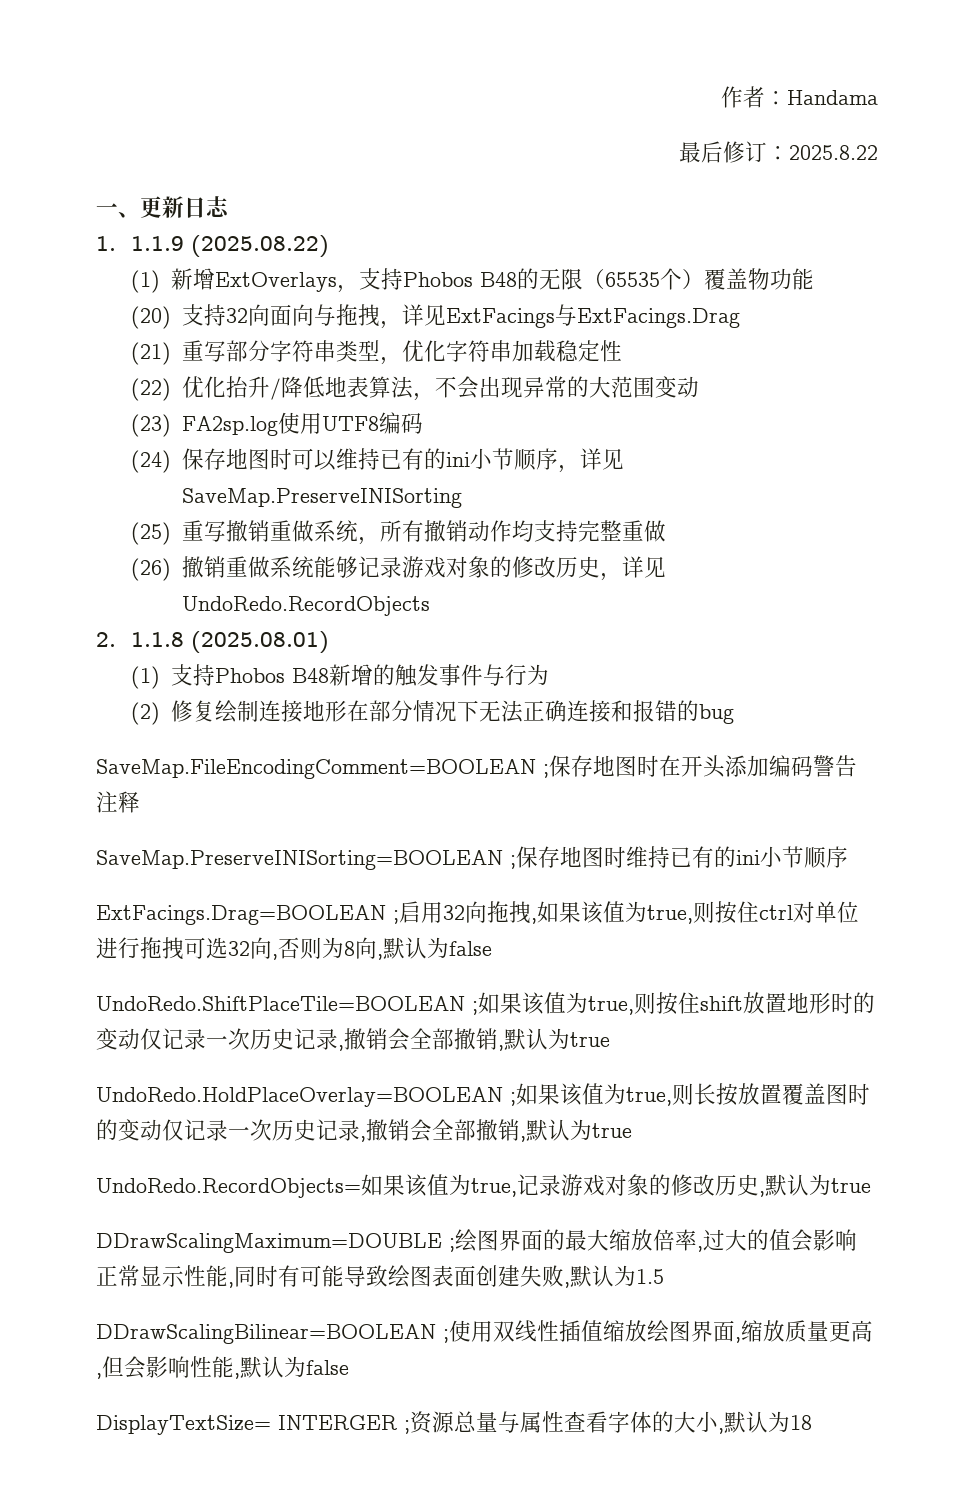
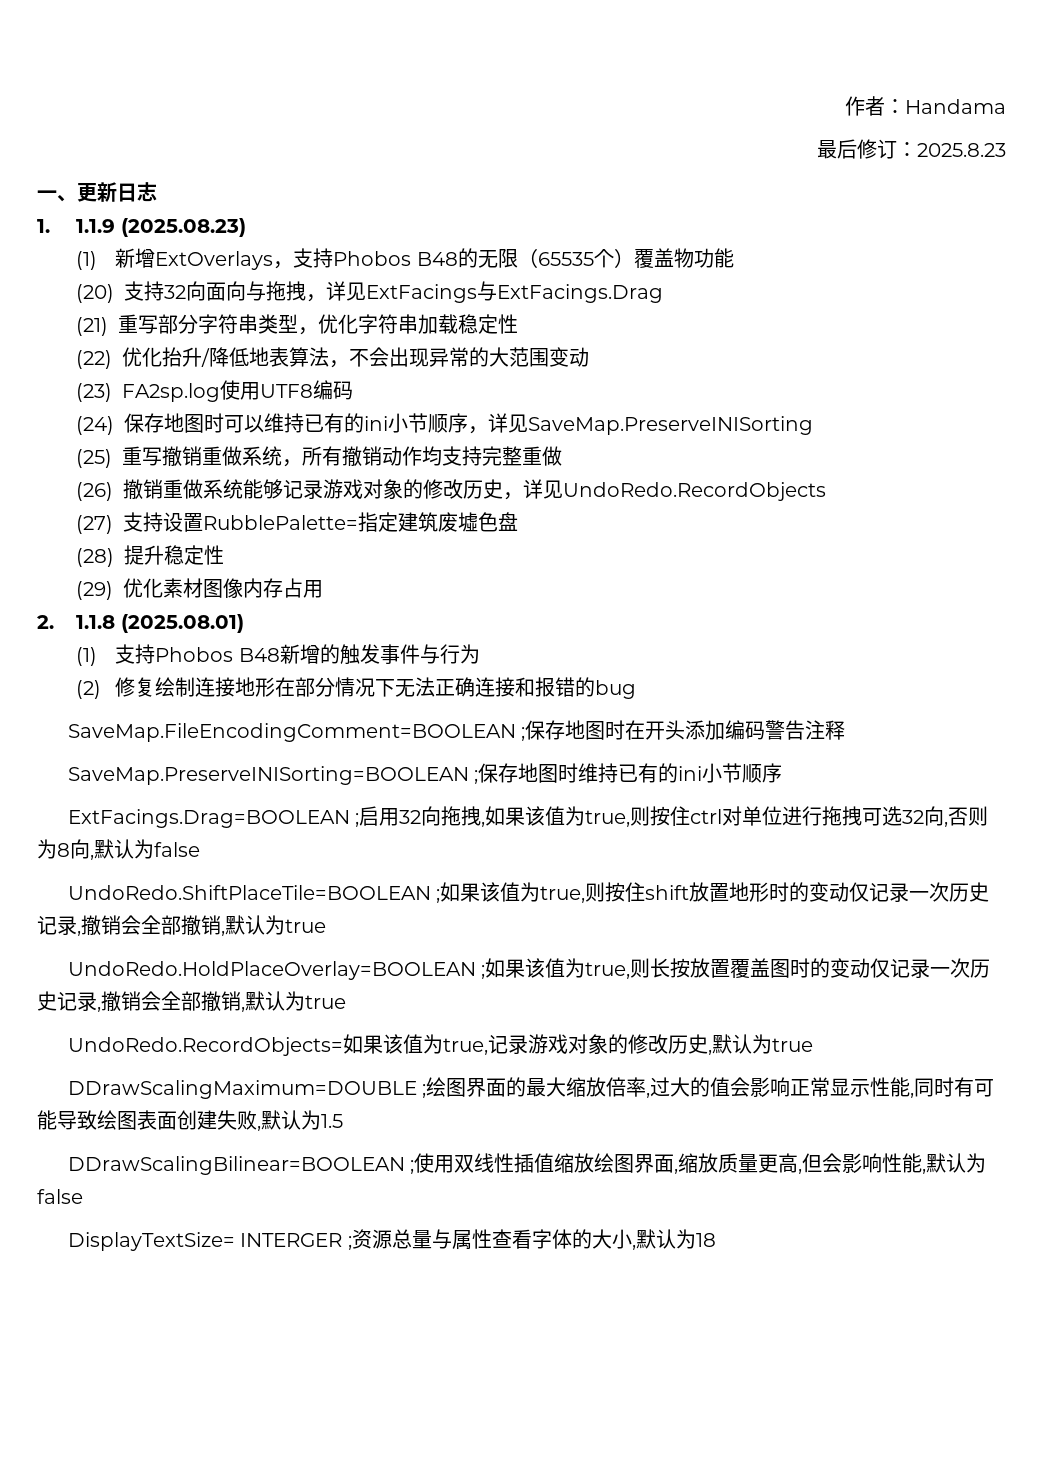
[789,145,878,160] 2025.8.22 -> [917,143,1006,157] 2025.8.23
[190,235,329,258] (2025.08.22) -> [120,218,246,237] (2025.08.23)
(430, 606) none -> [76,512,519,534] [76,545,225,567] [76,578,324,600] // (27)支持设置RubblePalette=指定建筑废墟色盘 // (28)提升稳定性 // (29)优化素材图像内存占用

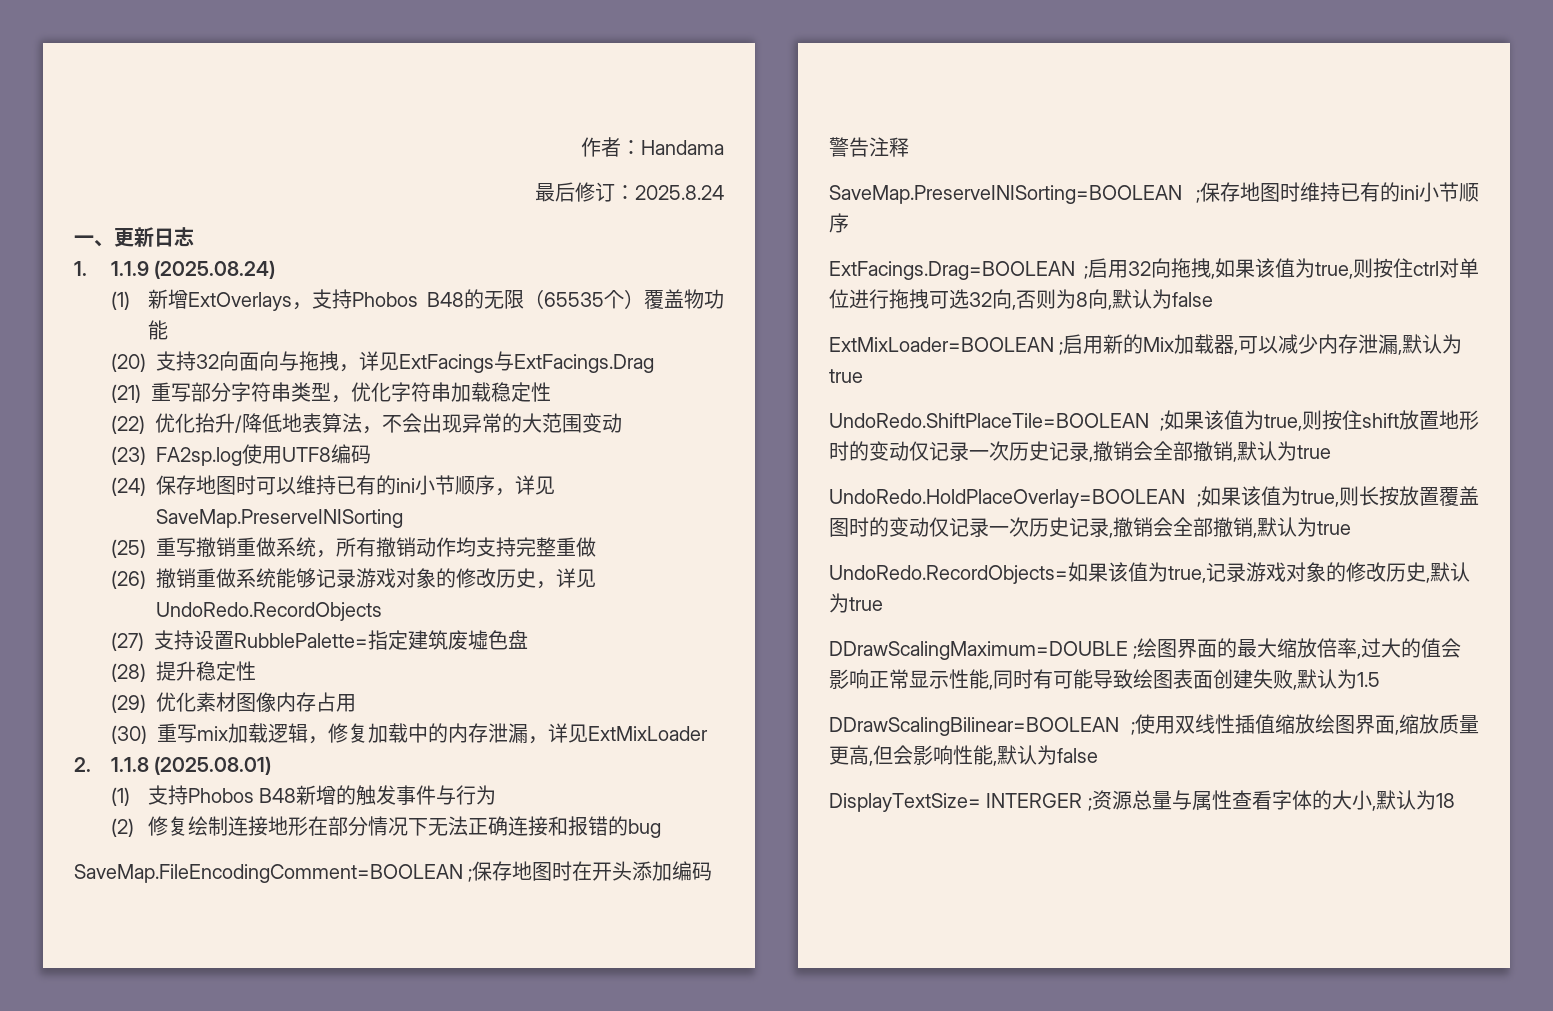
[917,143,1006,157] 2025.8.23 -> [635,185,724,200] 2025.8.24
[120,218,246,237] (2025.08.23) -> [154,260,276,279] (2025.08.24)
(324, 589) none -> [110,723,708,744] // (30)重写mix加载逻辑，修复加载中的内存泄漏，详见ExtMixLoader
(200, 849) none -> [829,334,1463,355] [829,369,863,383] // ExtMixLoader=BOOLEAN ;启用新的Mix加载器,可以减少内存泄漏,默认为true

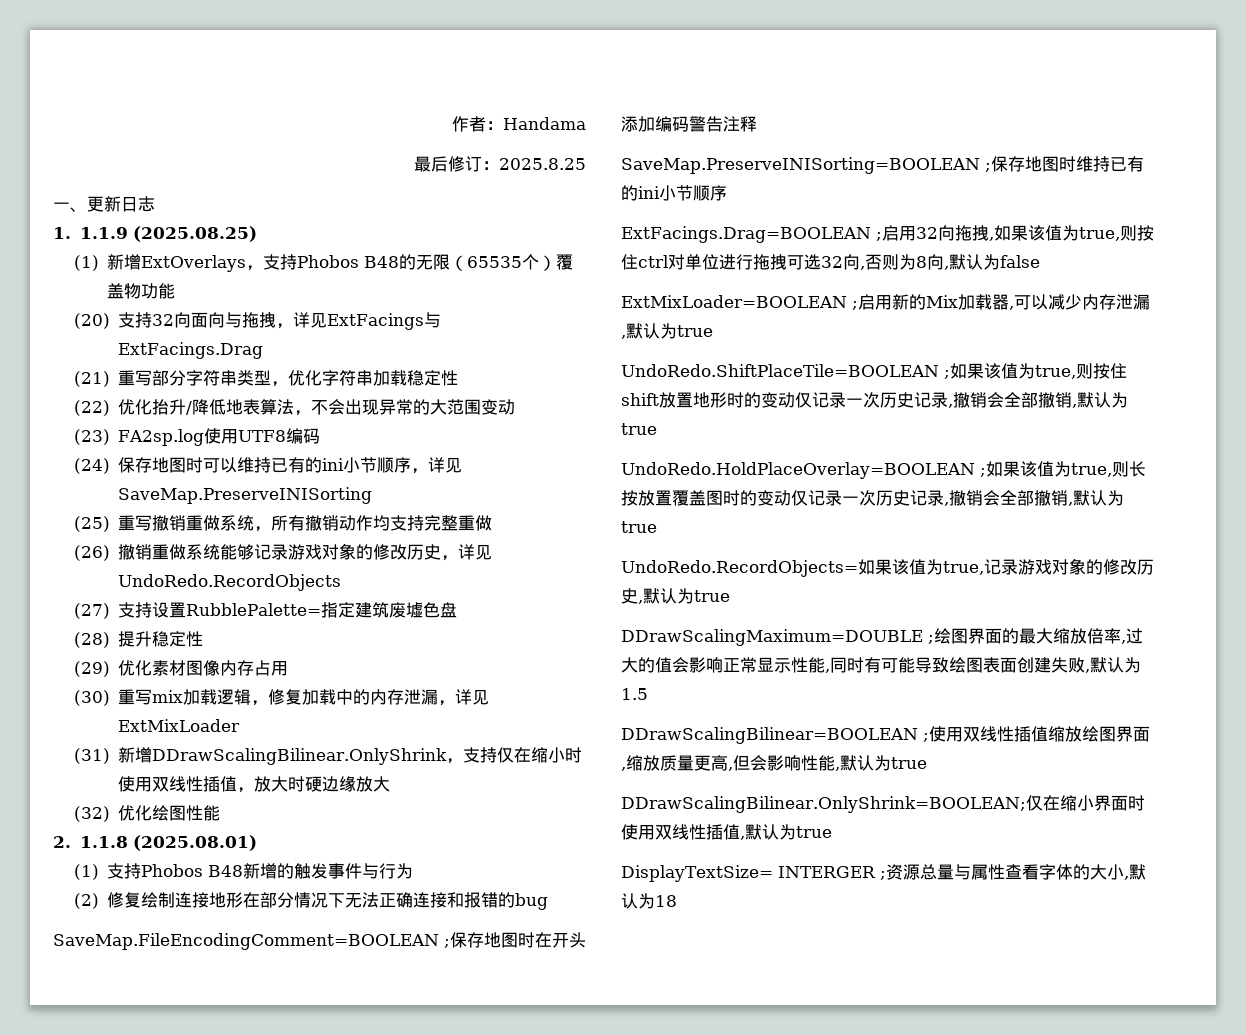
[635,185,724,200] 2025.8.24 -> [499,158,586,170] 2025.8.25
[154,260,276,279] (2025.08.24) -> [132,226,257,242] (2025.08.25)
(708, 733) none -> [73,747,583,765] [118,776,391,793] [73,805,221,822] // (31)新增DDrawScalingBilinear.OnlyShrink，支持仅在缩小时使用双线性插值，放大时硬边缘放大 // (32)优化绘图性能
[1057,748,1098,763] false -> [891,757,927,769] [621,795,1145,813] [621,824,832,840] true // DDrawScalingBilinear.OnlyShrink=BOOLEAN;仅在缩小界面时使用双线性插值,默认为true

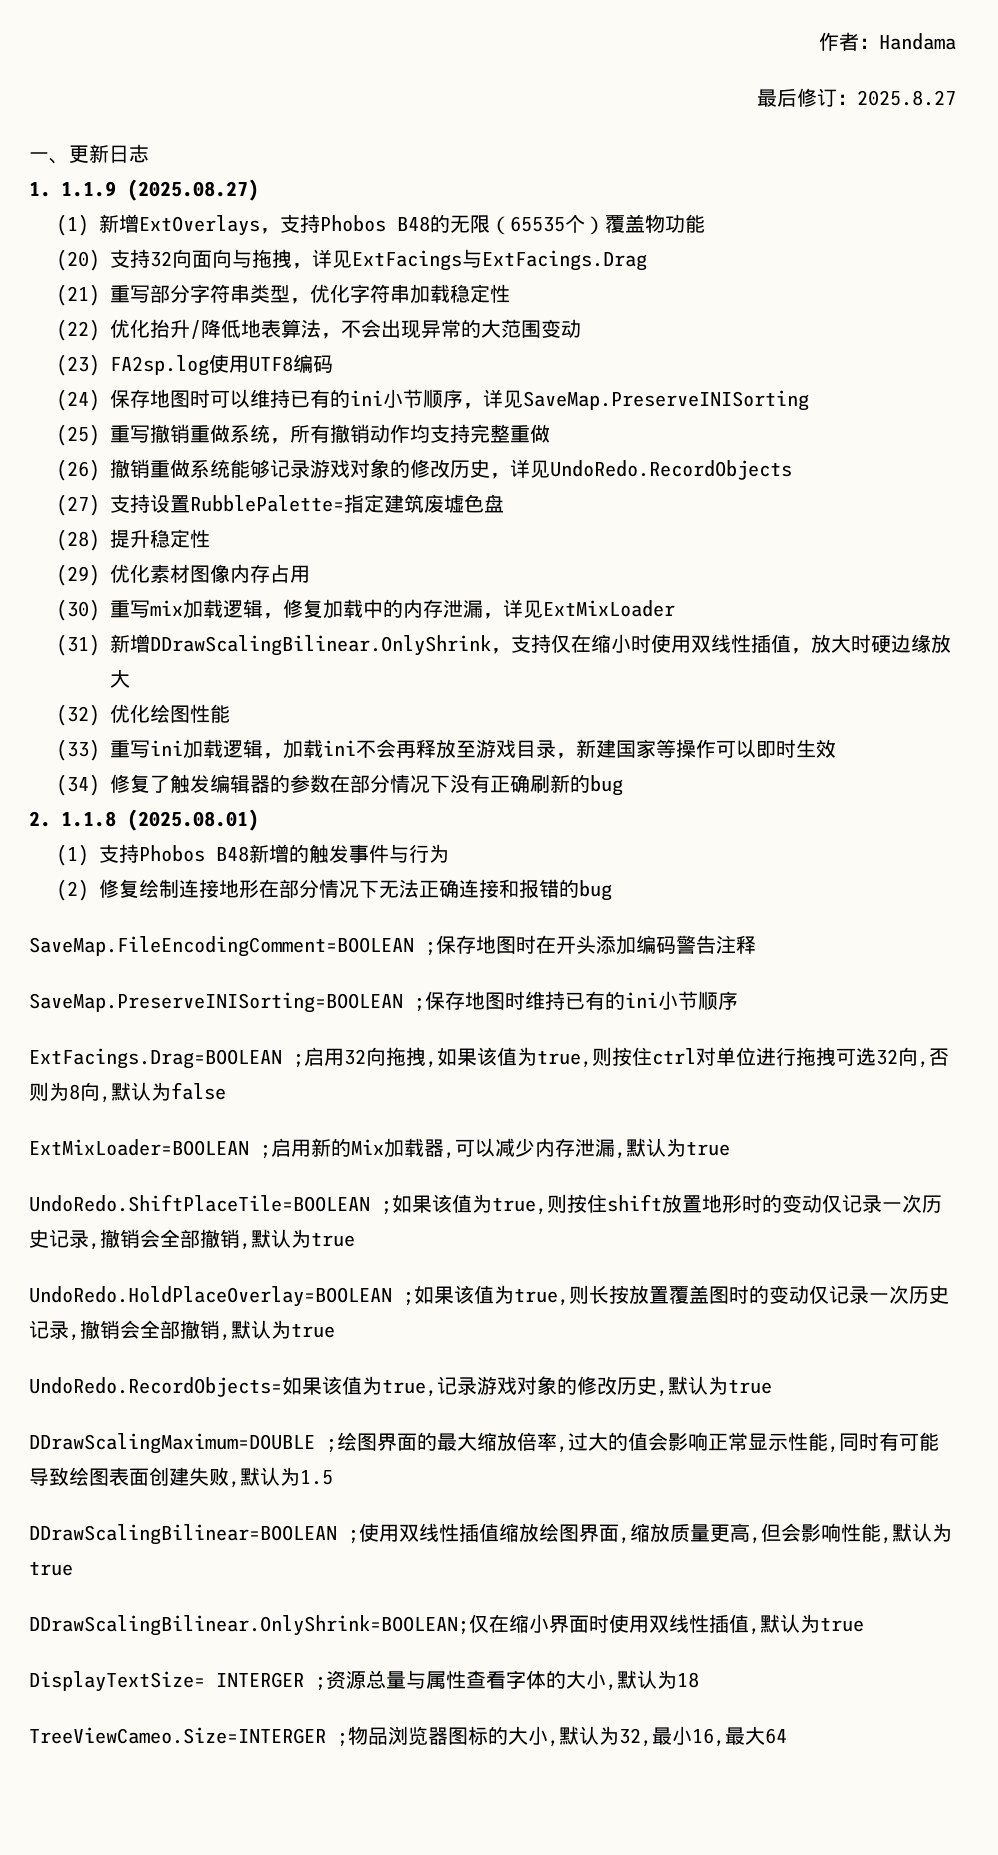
[499,158,586,170] 2025.8.25 -> [857,90,956,106] 2025.8.27
[132,226,257,242] (2025.08.25) -> [127,179,259,201] (2025.08.27)
(221, 813) none -> [55,739,836,761] [55,774,623,796] // (33)重写ini加载逻辑，加载ini不会再释放至游戏目录，新建国家等操作可以即时生效 // (34)修复了触发编辑器的参数在部分情况下没有正确刷新的bug
(677, 901) none -> [29,1726,787,1747] // TreeViewCameo.Size=INTERGER ;物品浏览器图标的大小,默认为32,最小16,最大64

